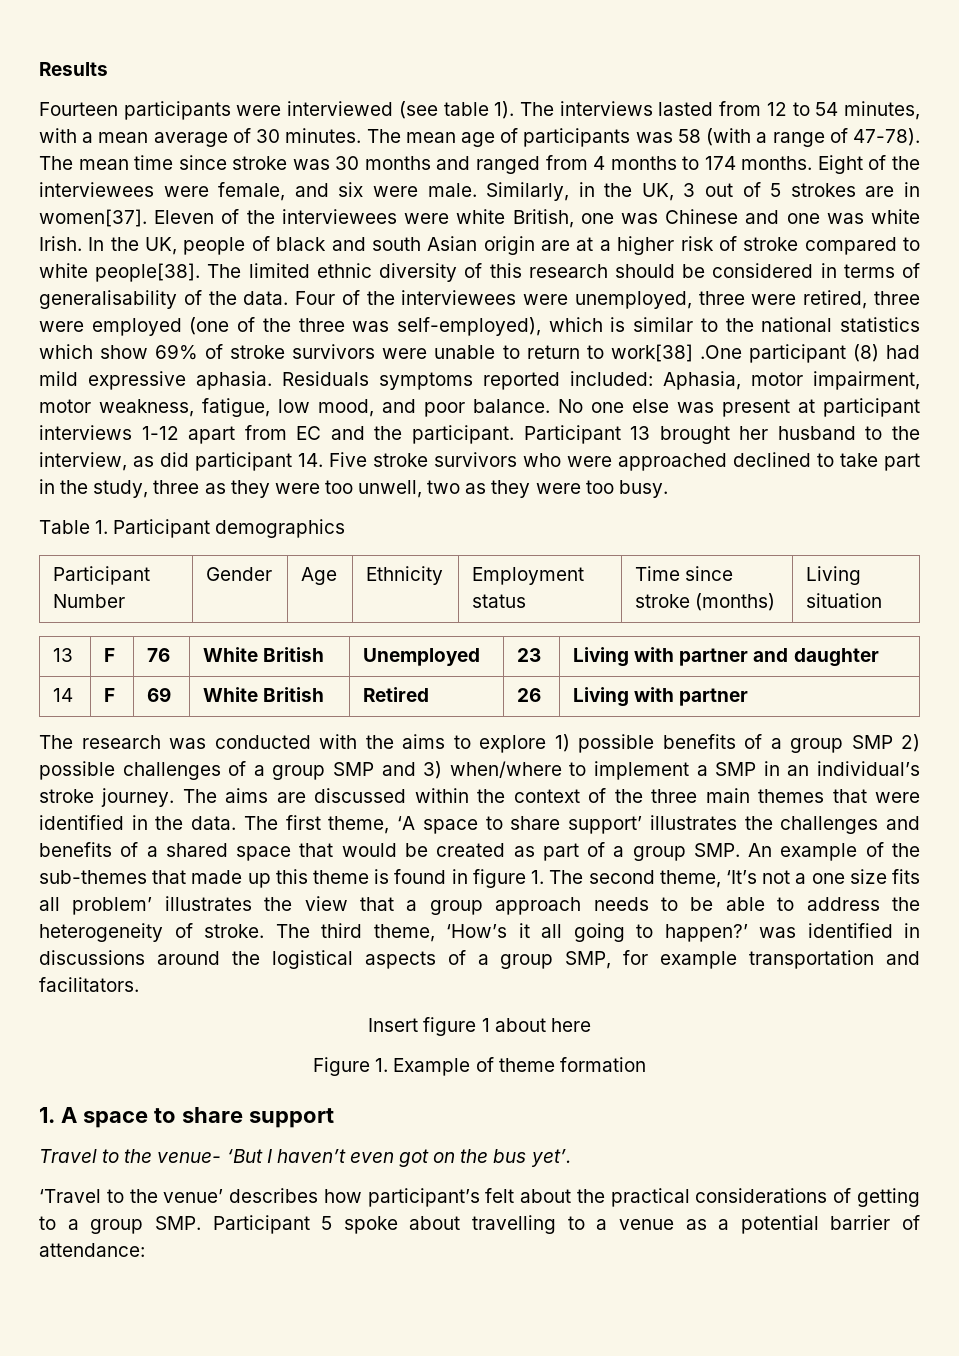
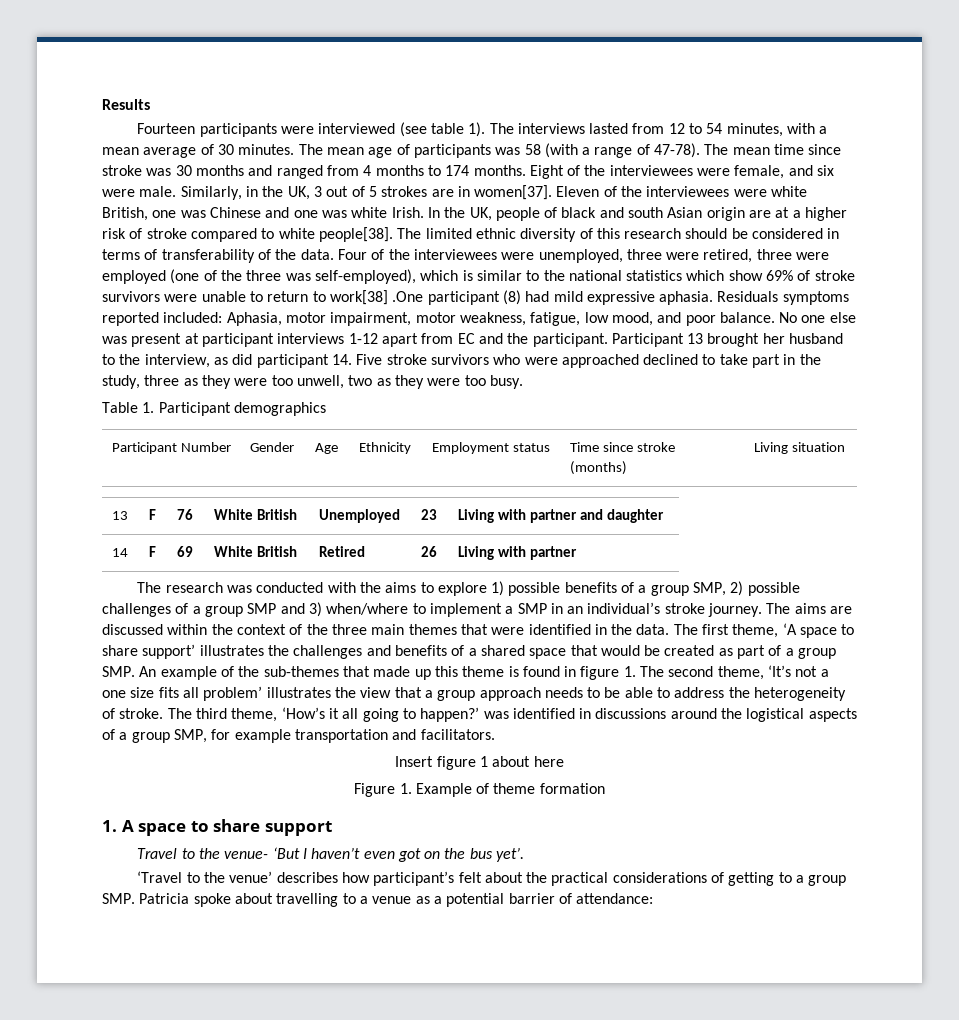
[39,290,177,309] generalisability -> [161,249,255,263] transferability
[851,735,893,749] SMP -> [693,582,727,596] SMP,
[212,1215,333,1234] Participant 5 -> [139,893,190,904] Patricia

